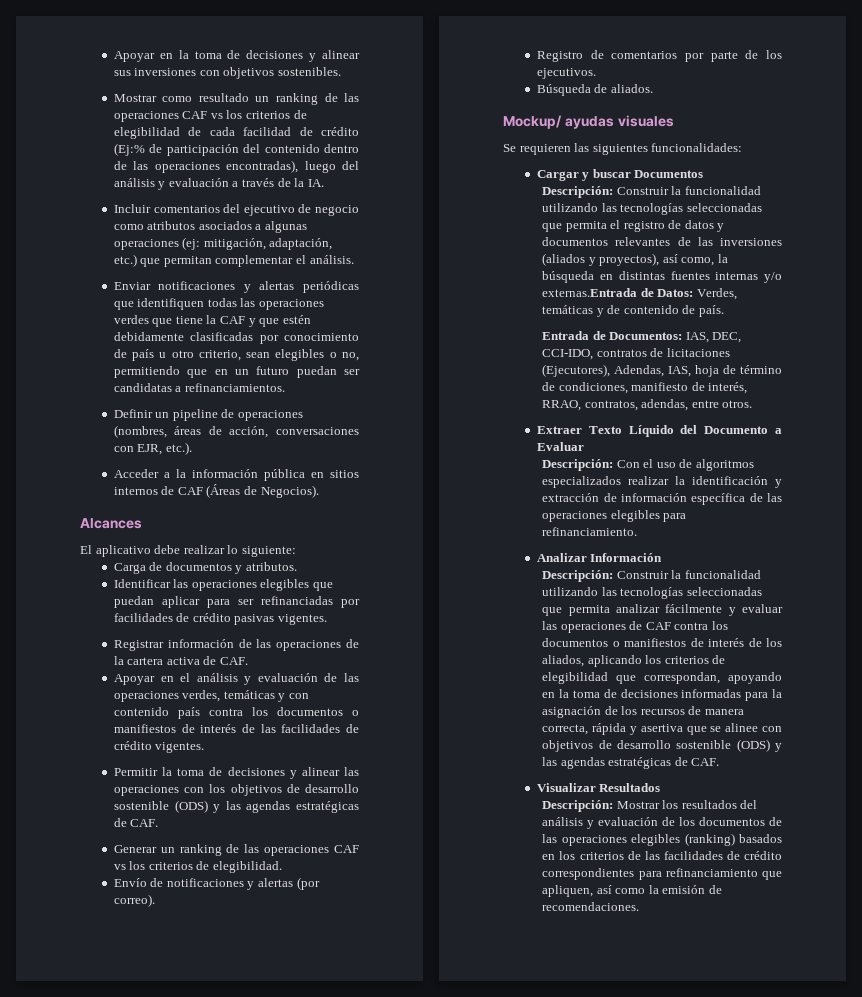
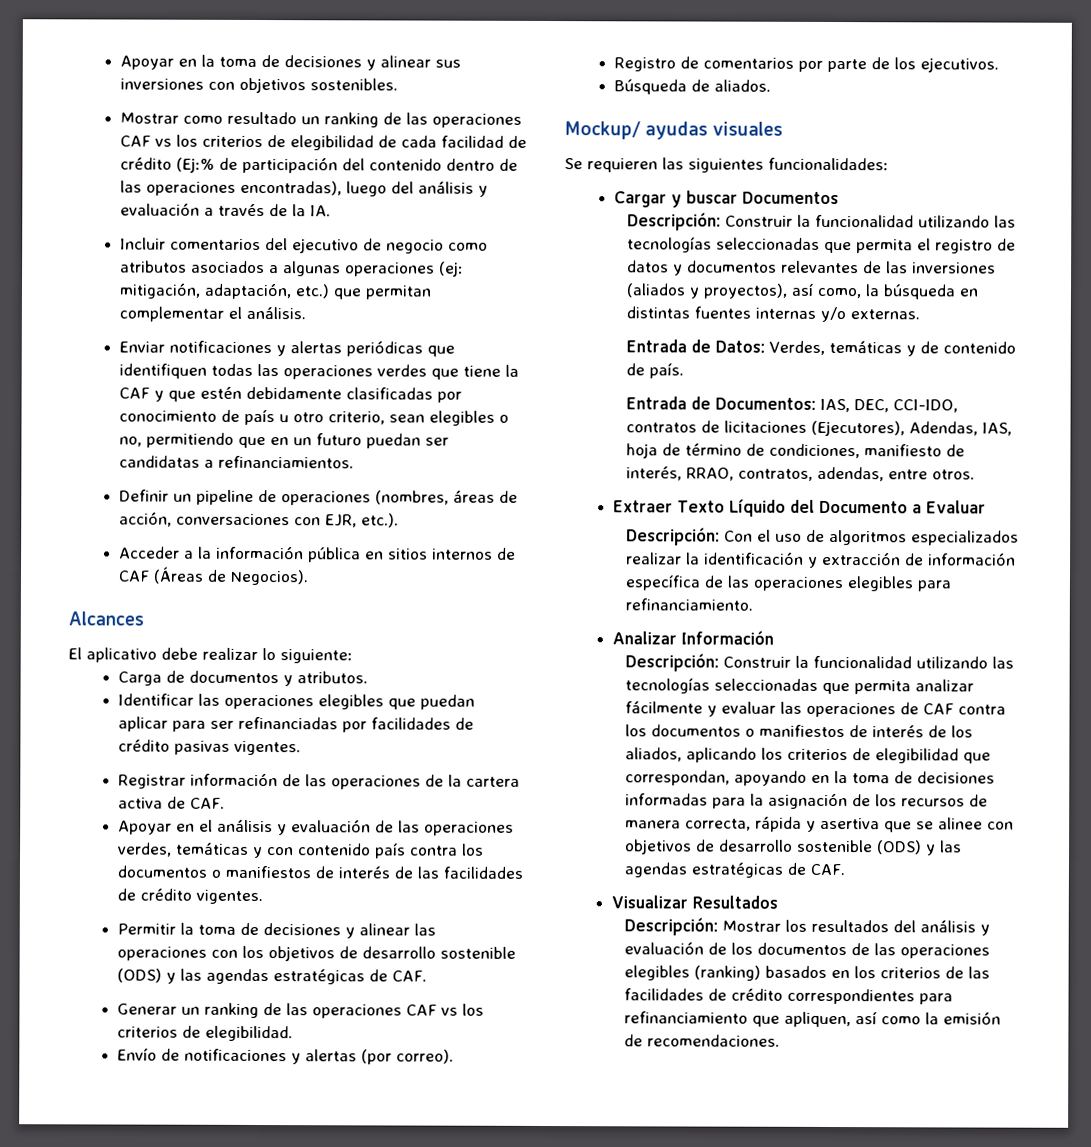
[542,288,638,297] externas.Entrada -> [850,309,921,320] [626,339,688,353] externas. // Entrada

